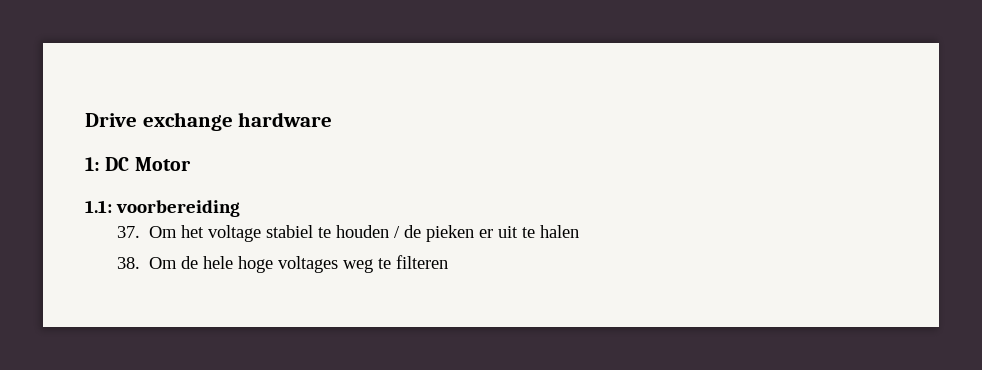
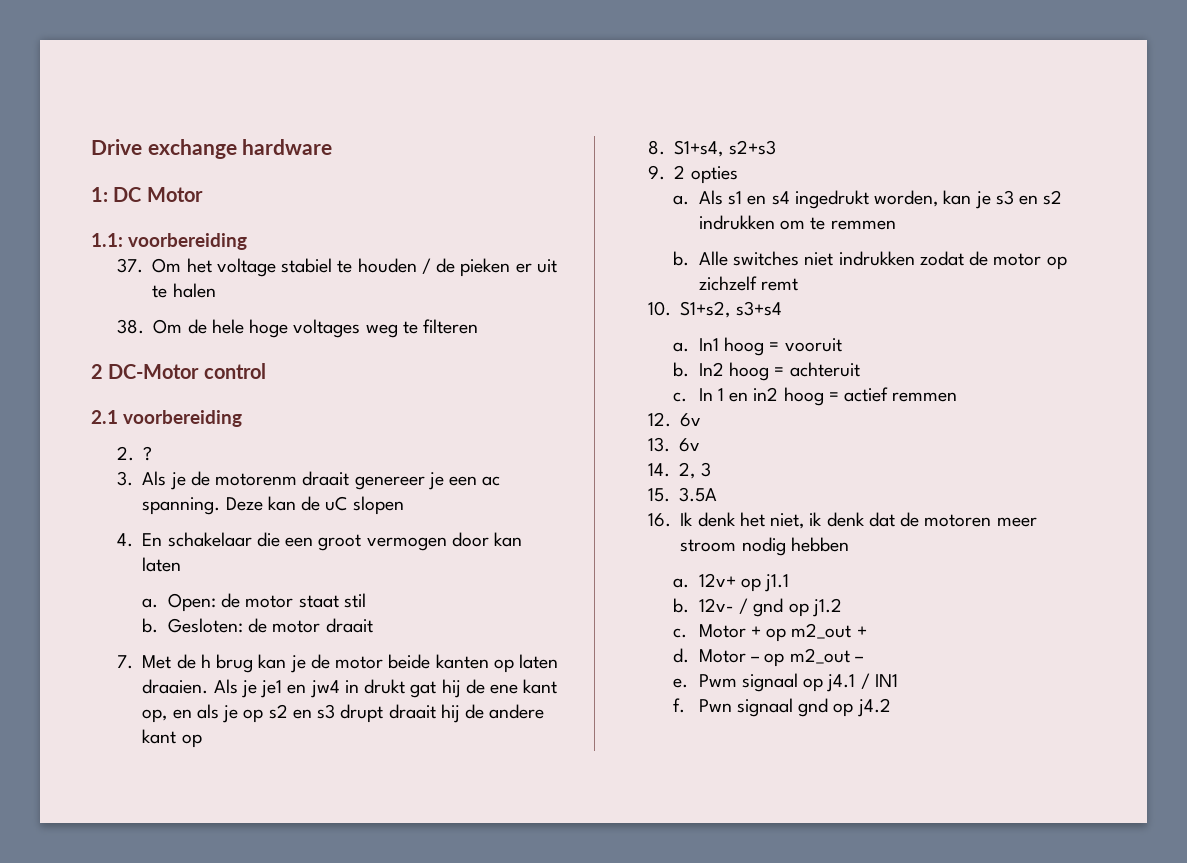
(449, 262) none -> [91,363,266,379] [91,410,243,427] [116,446,153,461] [116,471,501,490] [142,496,404,515] [116,532,523,551] [142,557,182,572] [142,593,366,612] [142,618,373,633] [116,654,559,673] [142,679,558,698] [142,704,545,723] [142,729,202,748] [647,140,776,157] [647,165,738,184] [673,190,1063,209] [698,215,896,230] [673,251,1067,270] [698,276,799,291] [647,301,782,318] [673,337,842,356] [673,362,860,381] [673,387,958,406] [647,412,702,427] [647,437,701,452] [647,462,711,479] [647,487,718,502] [647,512,1037,529] [680,537,849,556] [673,573,790,592] [673,598,842,617] [673,623,867,642] [673,648,863,667] [673,673,898,692] [673,698,891,717] // 2 DC-Motor control // 2.1 voorbereiding // 2. ? // 3. Als je de motorenm draait genereer je een ac spanning. Deze kan de uC slopen // 4. En schakelaar die een groot vermogen door kan laten // a. Open: de motor staat stil // b. Gesloten: de motor draait // 7. Met de h brug kan je de motor beide kanten op laten draaien. Als je je1 en jw4 in drukt gat hij de ene kant op, en als je op s2 en s3 drupt draait hij de andere kant op // 8. S1+s4, s2+s3 // 9. 2 opties // a. Als s1 en s4 ingedrukt worden, kan je s3 en s2 indrukken om te remmen // b. Alle switches niet indrukken zodat de motor op zichzelf remt // 10. S1+s2, s3+s4 // a. In1 hoog = vooruit // b. In2 hoog = achteruit // c. In 1 en in2 hoog = actief remmen // 12. 6v // 13. 6v // 14. 2, 3 // 15. 3.5A // 16. Ik denk het niet, ik denk dat de motoren meer stroom nodig hebben // a. 12v+ op j1.1 // b. 12v- / gnd op j1.2 // c. Motor + op m2_out + // d. Motor – op m2_out – // e. Pwm signaal op j4.1 / IN1 // f. Pwn signaal gnd op j4.2

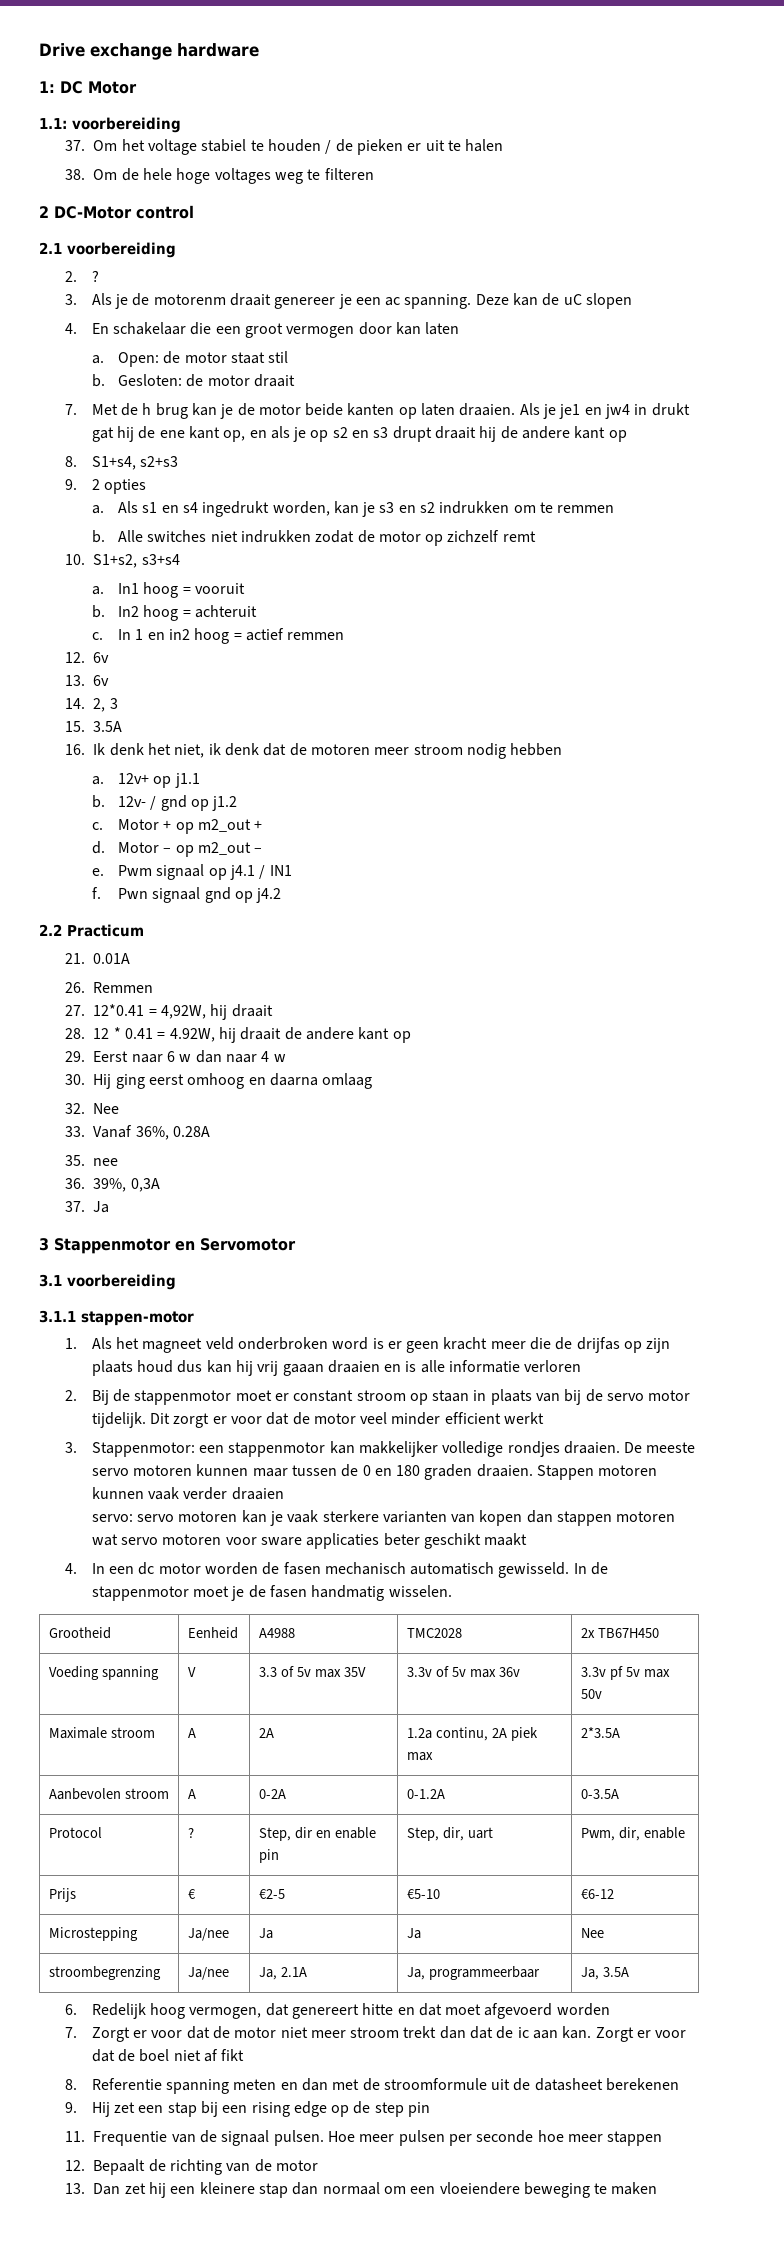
(891, 707) none -> [39,924,144,937] [65,953,131,964] [65,982,154,993] [65,1004,273,1020] [65,1027,411,1043] [65,1050,286,1063] [65,1073,373,1089] [65,1103,120,1114] [65,1125,210,1140] [65,1155,119,1166] [65,1178,160,1192] [65,1201,110,1213] [39,1238,296,1254] [39,1274,176,1290] [39,1310,194,1326] [65,1337,671,1353] [91,1360,582,1376] [65,1389,691,1405] [91,1412,545,1428] [65,1441,696,1457] [91,1464,658,1480] [91,1487,284,1500] [91,1510,676,1526] [91,1533,528,1549] [65,1562,609,1578] [91,1585,452,1601] [48,1627,111,1639] [187,1627,238,1639] [258,1628,295,1638] [406,1628,462,1638] [580,1628,659,1638] [48,1666,159,1680] [187,1667,196,1677] [258,1666,366,1678] [406,1666,520,1678] [580,1666,670,1680] [580,1689,602,1699] [48,1727,155,1739] [187,1728,196,1738] [258,1728,274,1738] [406,1727,538,1741] [406,1752,433,1761] [580,1727,620,1738] [48,1788,169,1800] [187,1789,196,1799] [258,1789,286,1799] [406,1789,445,1799] [580,1789,619,1799] [48,1827,102,1838] [187,1828,194,1838] [258,1827,376,1841] [258,1849,279,1863] [406,1827,493,1841] [580,1827,685,1841] [48,1888,76,1902] [187,1889,196,1899] [258,1889,285,1899] [406,1889,440,1899] [580,1889,614,1899] [48,1927,138,1941] [187,1928,229,1941] [258,1928,273,1939] [406,1928,421,1939] [580,1928,604,1938] [48,1966,161,1980] [187,1967,229,1980] [258,1967,307,1980] [406,1966,540,1980] [580,1967,629,1980] [65,2003,610,2019] [65,2026,687,2042] [91,2049,245,2062] [65,2078,680,2094] [65,2101,431,2117] [65,2130,663,2146] [65,2159,318,2175] [65,2182,658,2198] // 2.2 Practicum // 21. 0.01A // 26. Remmen // 27. 12*0.41 = 4,92W, hij draait // 28. 12 * 0.41 = 4.92W, hij draait de andere kant op // 29. Eerst naar 6 w dan naar 4 w // 30. Hij ging eerst omhoog en daarna omlaag // 32. Nee // 33. Vanaf 36%, 0.28A // 35. nee // 36. 39%, 0,3A // 37. Ja // 3 Stappenmotor en Servomotor // 3.1 voorbereiding // 3.1.1 stappen-motor // 1. Als het magneet veld onderbroken word is er geen kracht meer die de drijfas op zijn plaats houd dus kan hij vrij gaaan draaien en is alle informatie verloren // 2. Bij de stappenmotor moet er constant stroom op staan in plaats van bij de servo motor tijdelijk. Dit zorgt er voor dat de motor veel minder efficient werkt // 3. Stappenmotor: een stappenmotor kan makkelijker volledige rondjes draaien. De meeste servo motoren kunnen maar tussen de 0 en 180 graden draaien. Stappen motoren kunnen vaak verder draaien // servo: servo motoren kan je vaak sterkere varianten van kopen dan stappen motoren wat servo motoren voor sware applicaties beter geschikt maakt // 4. In een dc motor worden de fasen mechanisch automatisch gewisseld. In de stappenmotor moet je de fasen handmatig wisselen. // Grootheid | Eenheid | A4988 | TMC2028 | 2x TB67H450 // Voeding spanning | V | 3.3 of 5v max 35V | 3.3v of 5v max 36v | 3.3v pf 5v max 50v // Maximale stroom | A | 2A | 1.2a continu, 2A piek max | 2*3.5A // Aanbevolen stroom | A | 0-2A | 0-1.2A | 0-3.5A // Protocol | ? | Step, dir en enable pin | Step, dir, uart | Pwm, dir, enable // Prijs | € | €2-5 | €5-10 | €6-12 // Microstepping | Ja/nee | Ja | Ja | Nee // stroombegrenzing | Ja/nee | Ja, 2.1A | Ja, programmeerbaar | Ja, 3.5A // 6. Redelijk hoog vermogen, dat genereert hitte en dat moet afgevoerd worden // 7. Zorgt er voor dat de motor niet meer stroom trekt dan dat de ic aan kan. Zorgt er voor dat de boel niet af fikt // 8. Referentie spanning meten en dan met de stroomformule uit de datasheet berekenen // 9. Hij zet een stap bij een rising edge op de step pin // 11. Frequentie van de signaal pulsen. Hoe meer pulsen per seconde hoe meer stappen // 12. Bepaalt de richting van de motor // 13. Dan zet hij een kleinere stap dan normaal om een vloeiendere beweging te maken

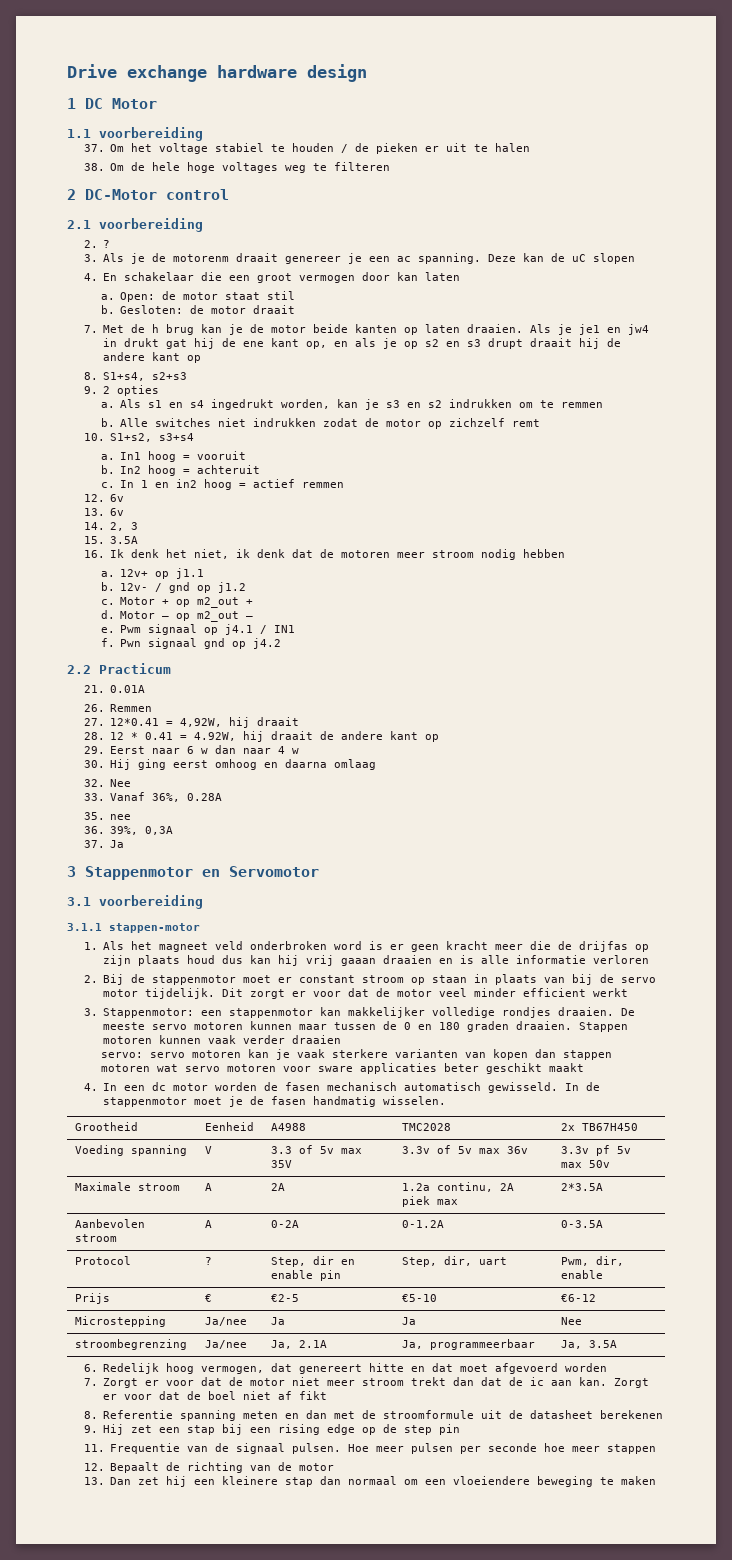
[39,81,55,93] // 1: -> [307,64,367,82] [67,98,76,109] design // 1
[39,118,67,129] 1.1: -> [67,129,91,138] 1.1

